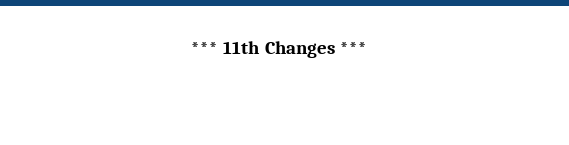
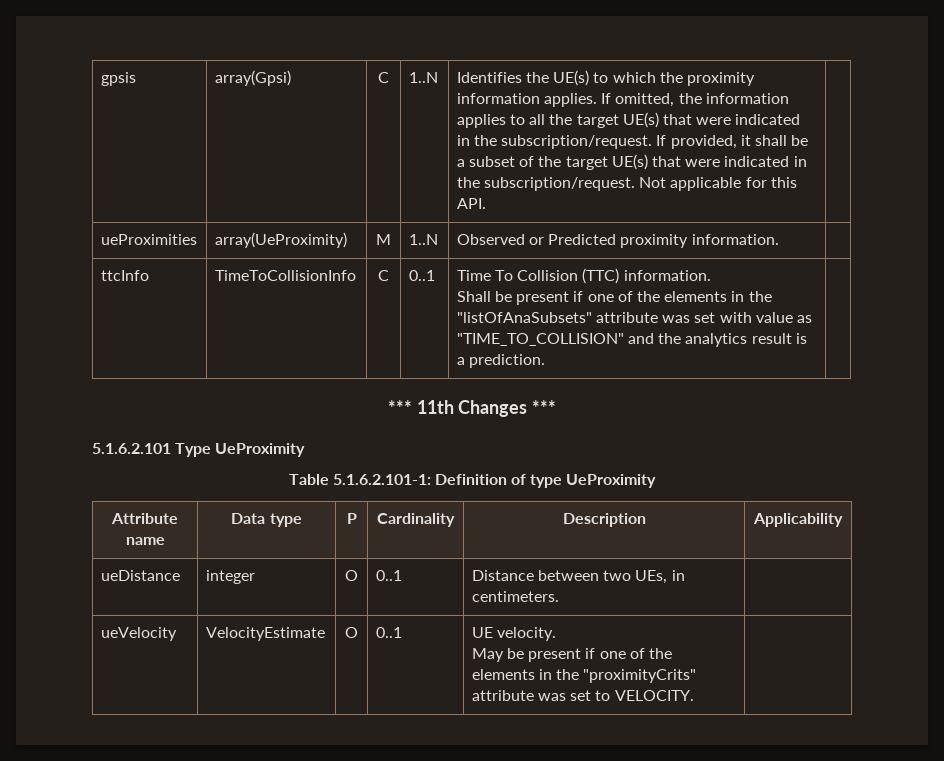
[191,41,367,58] *** 11th Changes *** -> [100,72,136,86] [214,70,291,86] [378,72,389,83] [408,72,438,83] [456,70,756,86] [456,93,789,107] [456,112,801,128] [456,135,809,149] [456,154,807,170] [456,177,797,191] [456,198,486,209] [100,234,197,245] [214,232,347,248] [376,234,391,245] [408,234,438,245] [456,234,779,248] [100,270,149,281] [214,270,356,281] [378,270,389,281] [408,270,435,281] [456,268,711,284] [456,291,772,305] [456,312,813,323] [456,333,807,347] [456,354,546,368] [387,400,557,417] [92,443,306,457] [288,474,657,488] [111,513,178,524] [125,537,165,545] [231,513,302,527] [346,513,357,524] [377,513,455,527] [562,513,646,527] [753,513,843,527] [100,570,180,581] [205,570,255,584] [345,570,358,581] [375,570,402,581] [471,570,685,584] [471,591,559,602] [100,627,177,641] [205,627,325,641] [345,627,358,638] [375,627,402,638] [471,627,557,641] [471,648,673,662] [471,669,697,683] [471,690,694,701] gpsis | array(Gpsi) | C | 1..N | Identifies the UE(s) to which the proximity information applies. If omitted, the information applies to all the target UE(s) that were indicated in the subscription/request. If provided, it shall be a subset of the target UE(s) that were indicated in the subscription/request. Not applicable for this API. | // ueProximities | array(UeProximity) | M | 1..N | Observed or Predicted proximity information. | // ttcInfo | TimeToCollisionInfo | C | 0..1 | Time To Collision (TTC) information. // Shall be present if one of the elements in the "listOfAnaSubsets" attribute was set with value as "TIME_TO_COLLISION" and the analytics result is a prediction. | // *** 11th Changes *** // 5.1.6.2.101 Type UeProximity // Table 5.1.6.2.101-1: Definition of type UeProximity // Attribute name | Data type | P | Cardinality | Description | Applicability // ueDistance | integer | O | 0..1 | Distance between two UEs, in centimeters. | // ueVelocity | VelocityEstimate | O | 0..1 | UE velocity. // May be present if one of the elements in the "proximityCrits" attribute was set to VELOCITY. |

